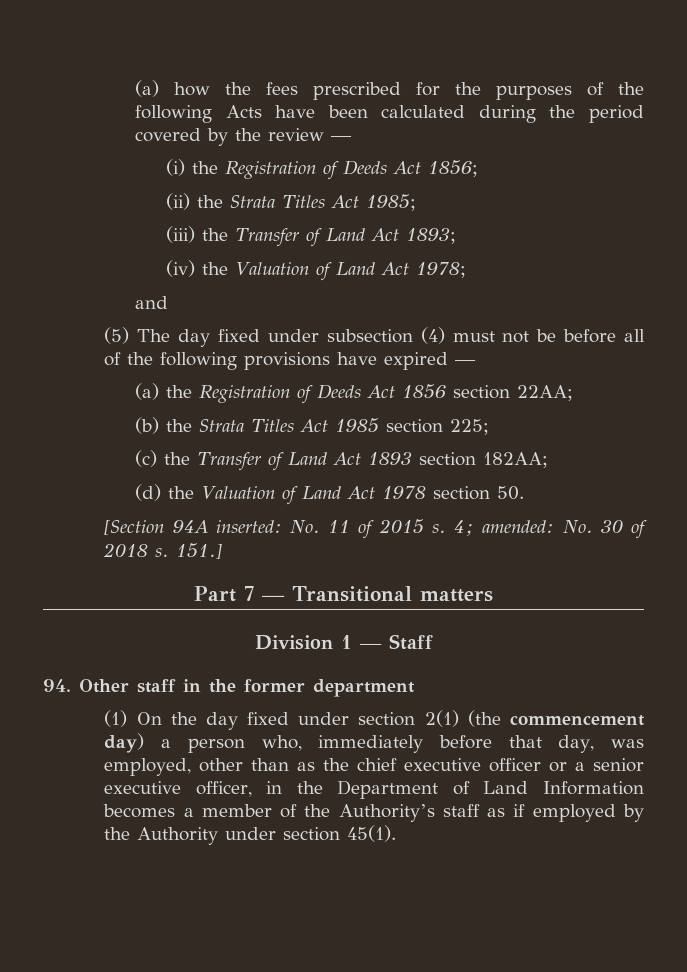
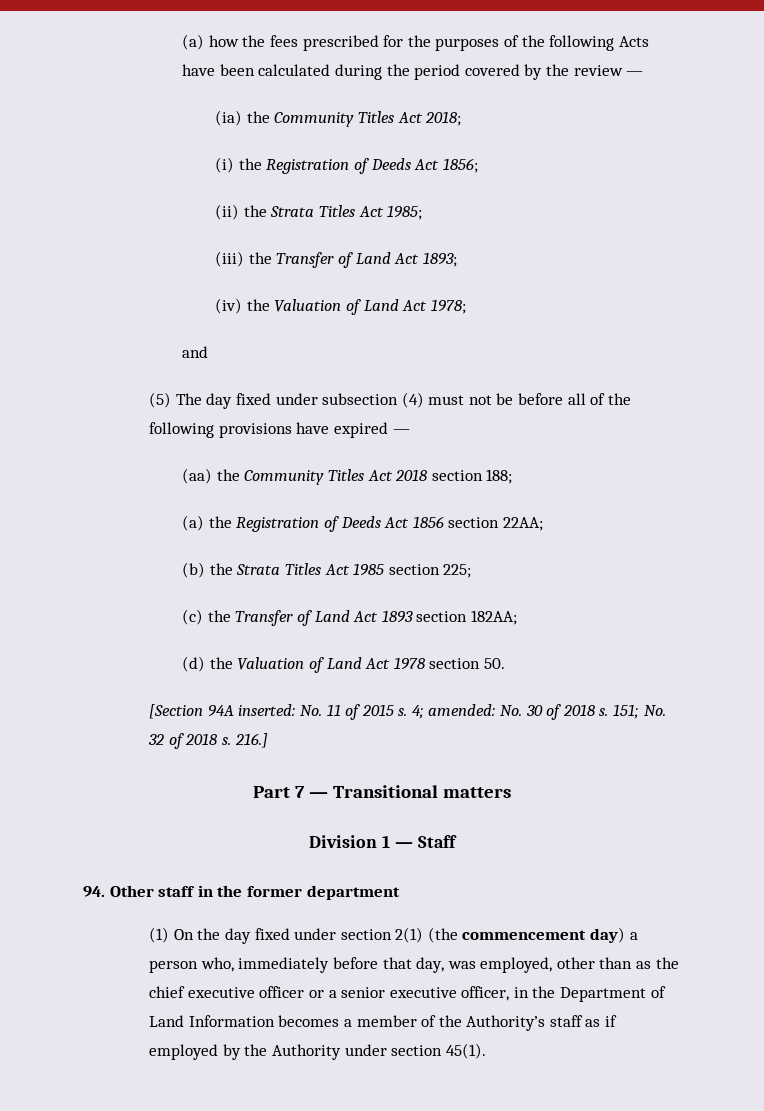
(353, 138) none -> [215,110,462,127] // (ia) the Community Titles Act 2018;
(477, 362) none -> [182,468,513,485] // (aa) the Community Titles Act 2018 section 188;
[176,543,223,559] 151.] -> [612,704,666,719] [148,733,268,749] 151; No. 32 of 2018 s. 216.]

